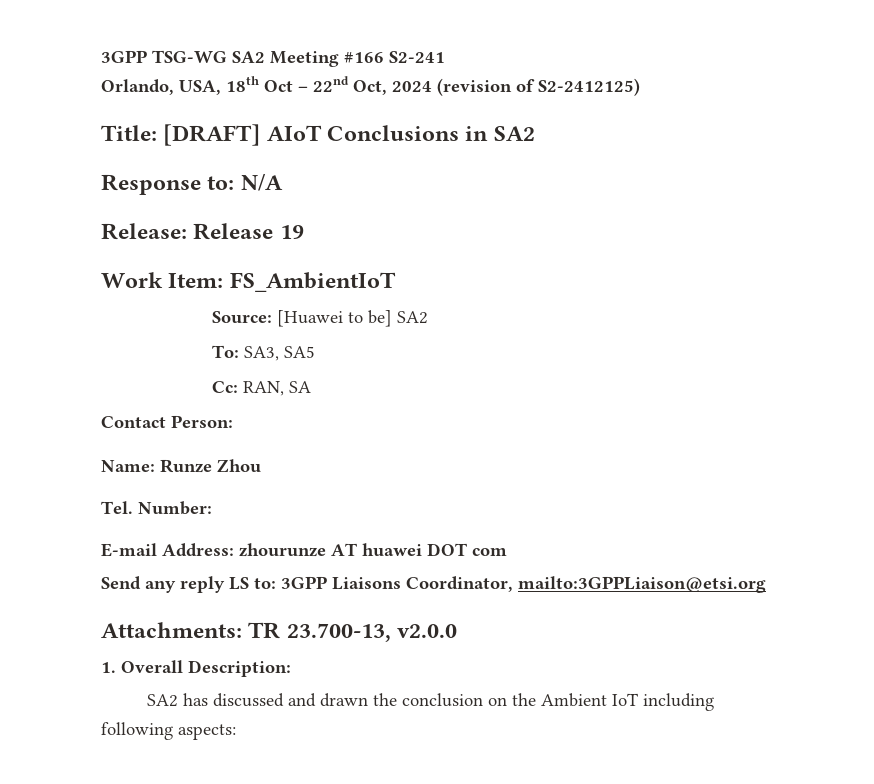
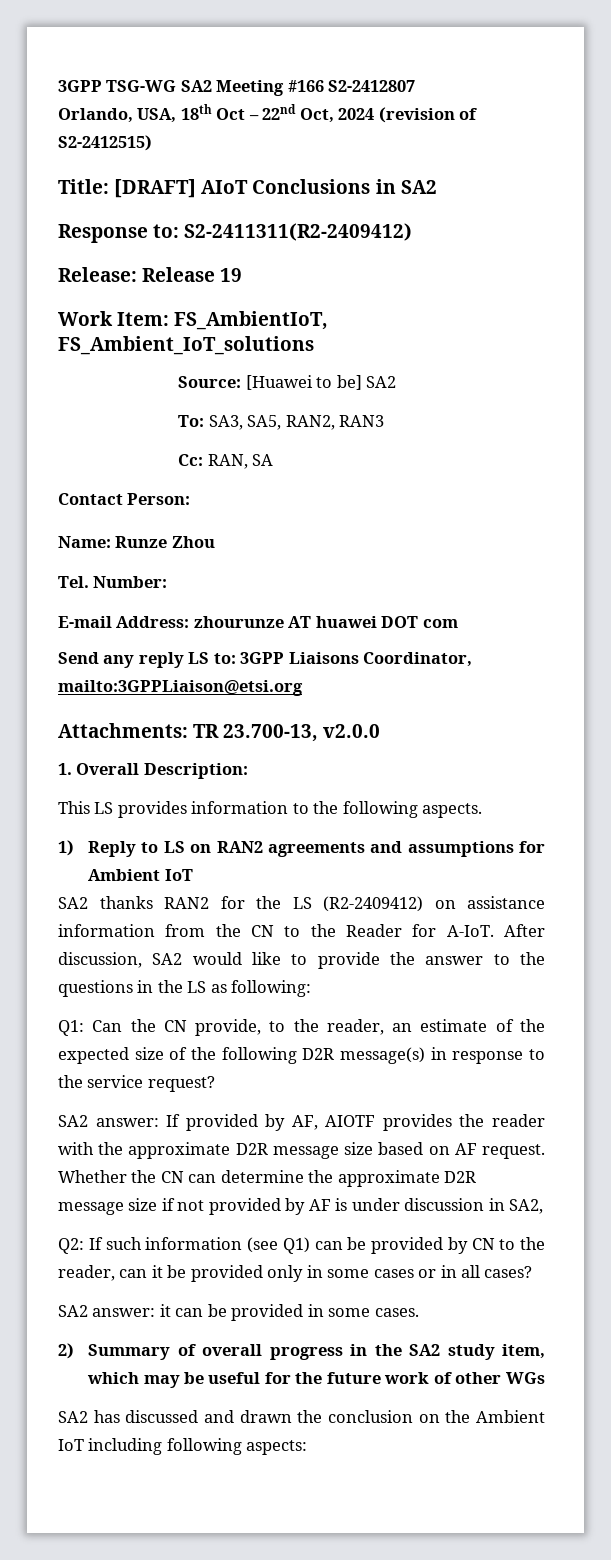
[389,51,445,63] S2-241 -> [328,80,416,92] S2-2412807
[538,78,640,96] S2-2412125) -> [58,135,152,151] S2-2412515)
[240,173,283,191] N/A -> [184,223,413,241] S2-2411311(R2-2409412)
[229,272,396,292] FS_AmbientIoT -> [174,311,329,330] [58,336,314,355] FS_AmbientIoT, FS_Ambient_IoT_solutions
[284,346,316,358] SA5 -> [247,415,384,430] SA5, RAN2, RAN3
(291, 668) none -> [58,801,483,818] [58,840,546,857] [88,869,193,881] [58,896,545,912] [58,924,545,937] [58,952,545,969] [58,980,312,997] [58,1019,545,1036] [58,1047,545,1064] [58,1075,215,1092] [58,1114,545,1131] [58,1142,545,1159] [58,1170,477,1187] [58,1198,544,1215] [58,1237,545,1254] [58,1265,533,1282] [58,1304,419,1321] [58,1343,546,1360] [87,1372,545,1388] // This LS provides information to the following aspects. // 1) Reply to LS on RAN2 agreements and assumptions for Ambient IoT // SA2 thanks RAN2 for the LS (R2-2409412) on assistance information from the CN to the Reader for A-IoT. After discussion, SA2 would like to provide the answer to the questions in the LS as following: // Q1: Can the CN provide, to the reader, an estimate of the expected size of the following D2R message(s) in response to the service request? // SA2 answer: If provided by AF, AIOTF provides the reader with the approximate D2R message size based on AF request. Whether the CN can determine the approximate D2R message size if not provided by AF is under discussion in SA2, // Q2: If such information (see Q1) can be provided by CN to the reader, can it be provided only in some cases or in all cases? // SA2 answer: it can be provided in some cases. // 2) Summary of overall progress in the SA2 study item, which may be useful for the future work of other WGs

